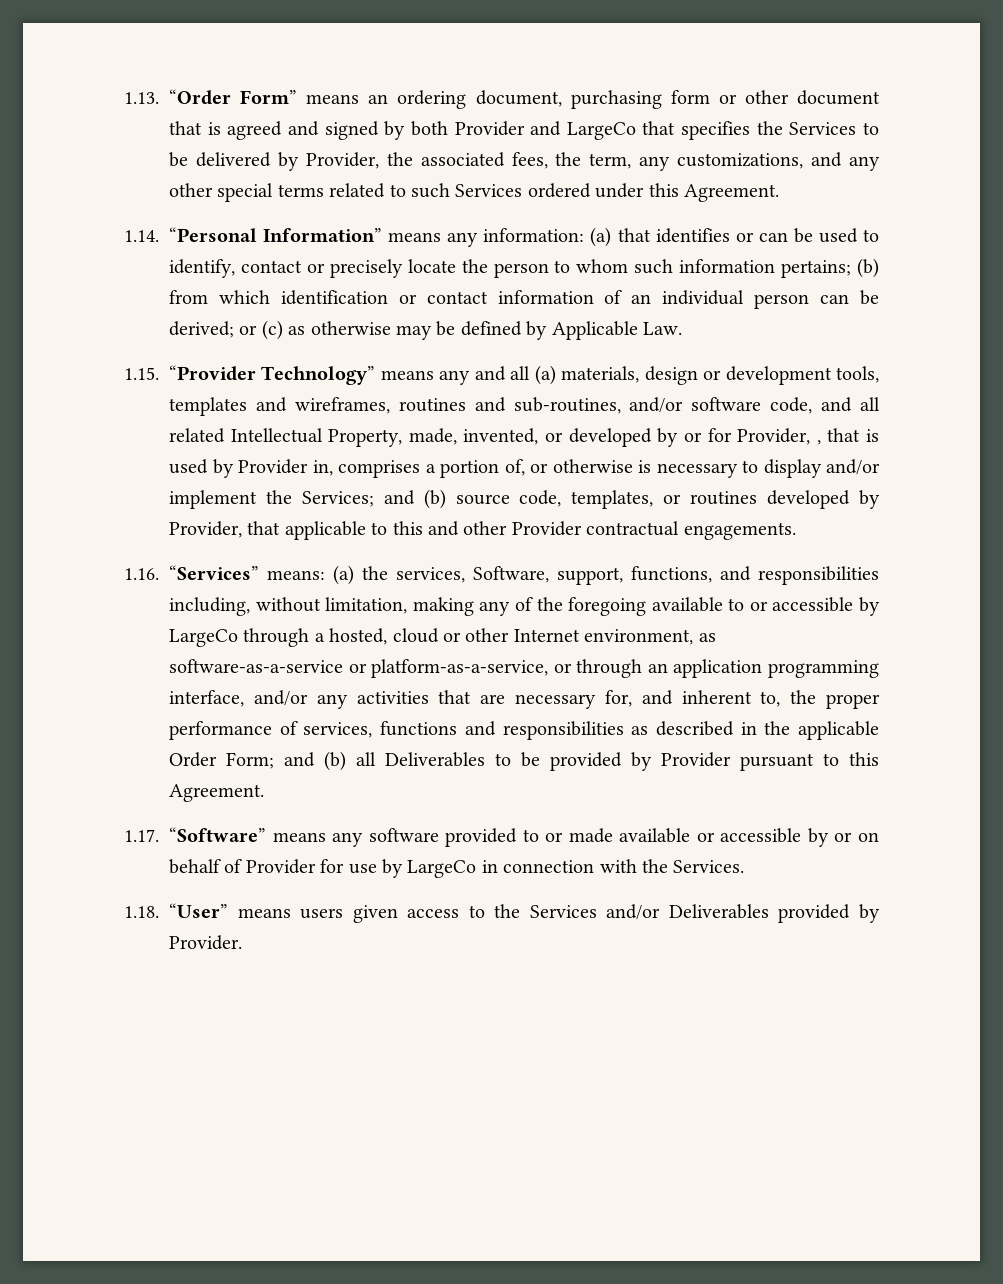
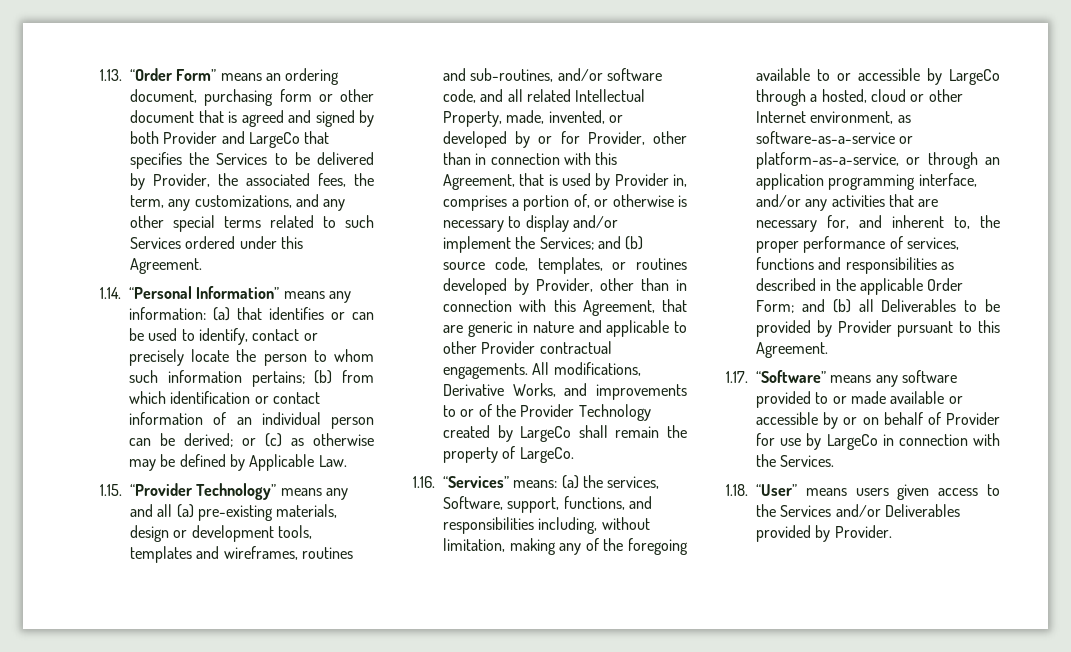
(556, 375) none -> [197,505,273,521] pre-existing
[816,440,821,445] , -> [653,131,687,144] [443,152,618,165] [443,174,515,190] other than in connection with this Agreement,
[247,521,796,540] that applicable to this and other Provider contractual engagements. -> [600,278,687,291] [443,299,687,316] [443,320,687,337] [443,341,612,354] [443,362,641,379] [443,383,687,400] [443,404,651,421] [443,425,687,442] [443,446,574,463] other than in connection with this Agreement, that are generic in nature and applicable to other Provider contractual engagements. All modifications, Derivative Works, and improvements to or of the Provider Technology created by LargeCo shall remain the property of LargeCo.

